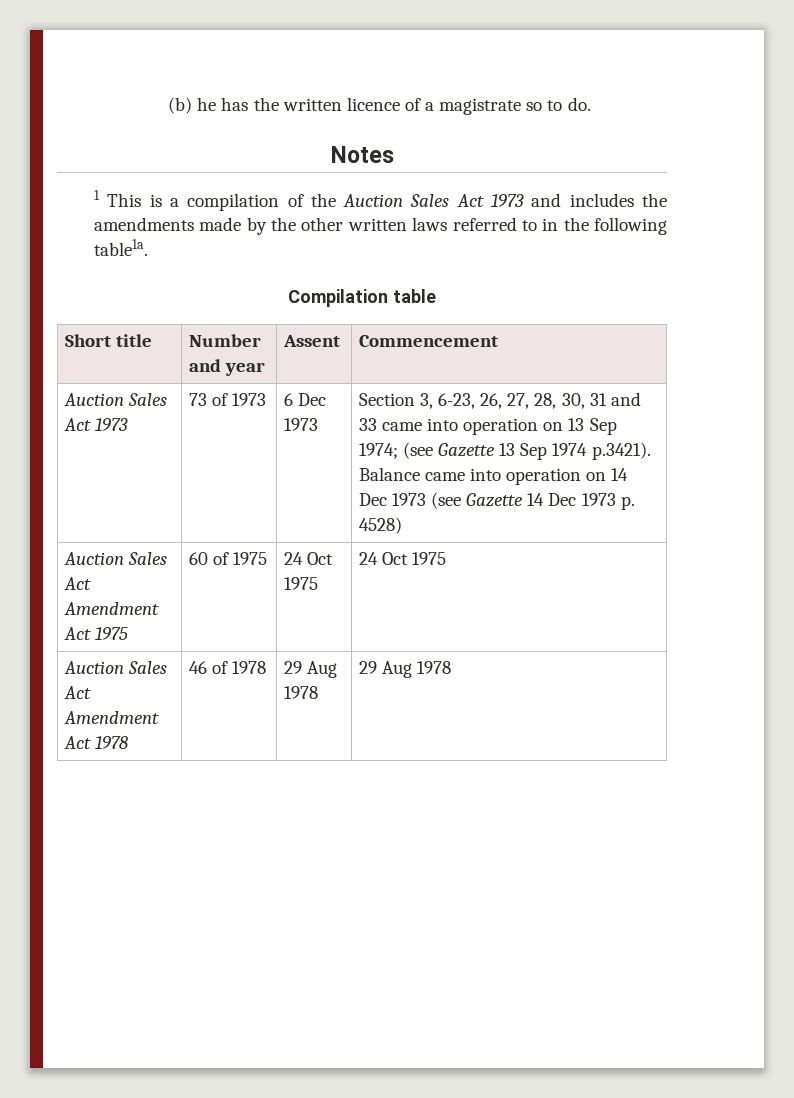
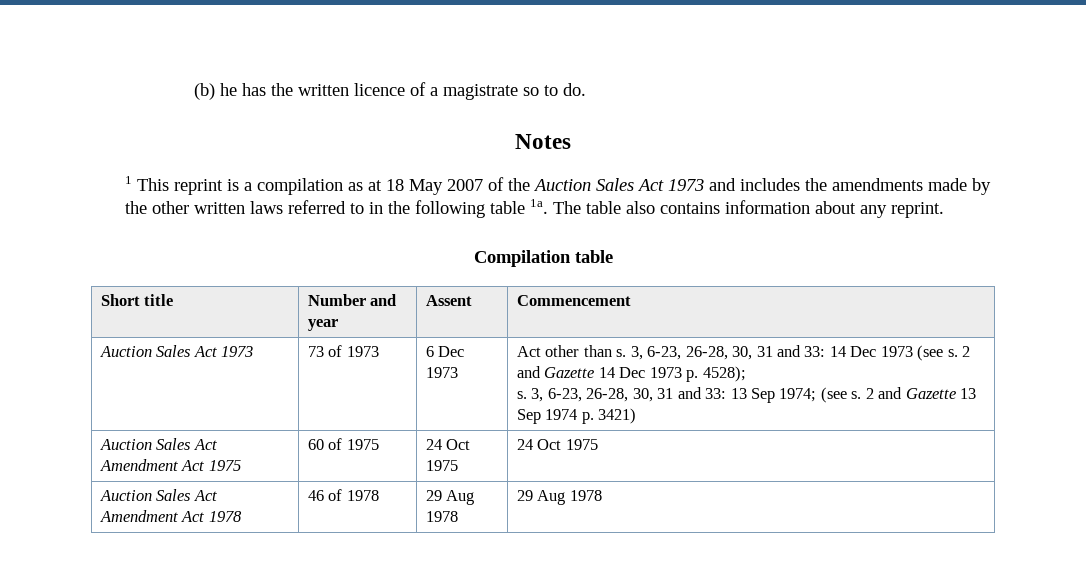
(142, 200) none -> [174,179,224,195] reprint
(280, 202) none -> [348,179,484,195] as at 18 May 2007
[94,239,149,256] table1a. -> [490,199,945,218] table 1a. The table also contains information about any reprint.
[358,392,641,409] [358,418,617,435] [358,442,651,460] [358,467,607,485] Section 3, 6-23, 26, 27, 28, 30, 31 and 33 came into operation on 13 Sep 1974; (see Gazette 13 Sep 1974 p.3421). Balance came into operation on -> [516,345,826,360] Act other than s. 3, 6-23, 26-28, 30, 31 and 33:
(462, 500) none -> [947,346,971,357] [516,366,541,378] s. 2 and
[358,517,402,534] 4528) -> [702,366,746,382] [516,387,977,403] [516,408,637,424] 4528); // s. 3, 6-23, 26-28, 30, 31 and 33: 13 Sep 1974; (see s. 2 and Gazette 13 Sep 1974 p. 3421)

